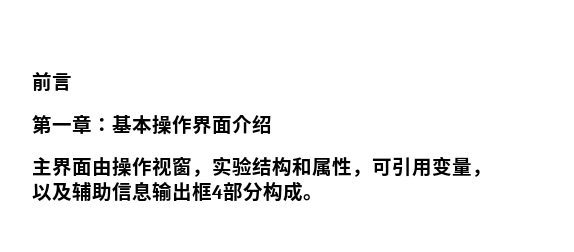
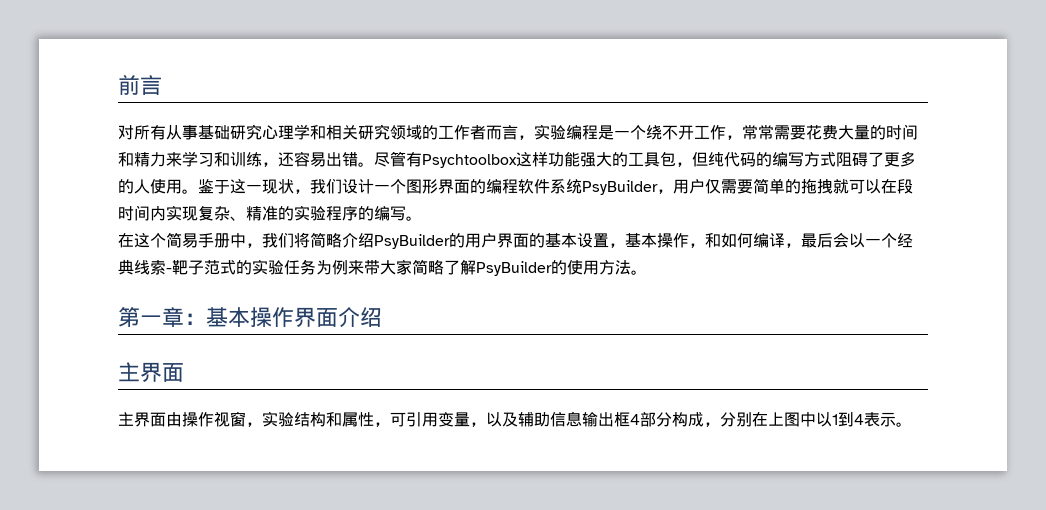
(72, 82) none -> [118,124,918,140] [118,151,916,168] [118,178,913,195] [118,205,422,221] [118,232,913,249] [118,259,647,276] // 对所有从事基础研究心理学和相关研究领域的工作者而言，实验编程是一个绕不开工作，常常需要花费大量的时间和精力来学习和训练，还容易出错。尽管有Psychtoolbox这样功能强大的工具包，但纯代码的编写方式阻碍了更多的人使用。鉴于这一现状，我们设计一个图形界面的编程软件系统PsyBuilder，用户仅需要简单的拖拽就可以在段时间内实现复杂、精准的实验程序的编写。 // 在这个简易手册中，我们将简略介绍PsyBuilder的用户界面的基本设置，基本操作，和如何编译，最后会以一个经典线索-靶子范式的实验任务为例来带大家简略了解PsyBuilder的使用方法。
(92, 167) none -> [118,412,166,427] // 主界面
(303, 191) none -> [704,412,896,427] ，分别在上图中以1到4表示

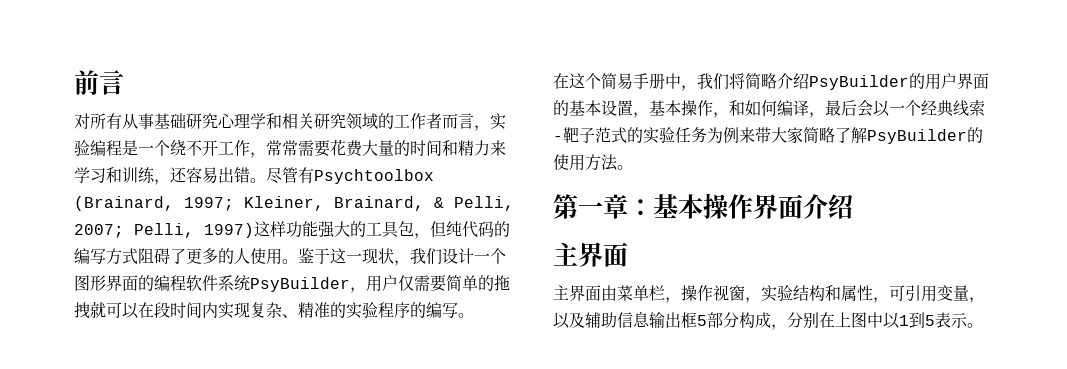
(517, 161) none -> [74,196,514,211] [74,223,254,238] (Brainard, 1997; Kleiner, Brainard, & Pelli, 2007; Pelli, 1997)
(182, 419) none -> [617,285,681,303] 菜单栏，
[630,414,640,425] 4 -> [697,315,707,326] 5
[854,414,864,425] 4 -> [925,315,935,326] 5

